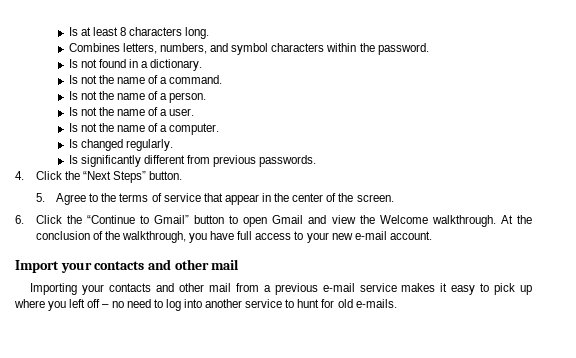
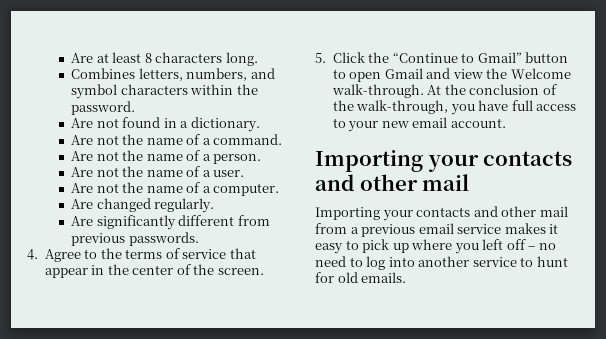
[68,27,78,36] Is -> [71,53,94,63] Are
[68,59,78,68] Is -> [71,118,94,128] Are
[68,75,78,84] Is -> [71,135,94,145] Are
[68,91,78,100] Is -> [71,151,94,161] Are
[68,107,78,116] Is -> [71,167,94,177] Are
[68,123,78,132] Is -> [71,183,94,193] Are
[68,139,78,148] Is -> [71,199,94,209] Are
[68,155,78,164] Is -> [71,216,94,226] Are
[35,171,182,183] [35,193,45,202] Click the “Next Steps” button. // 5. -> (38, 254) none
[15,215,24,224] 6. -> [315,53,326,63] 5.
[431,215,496,227] walkthrough. -> [331,84,424,98] walk-through.
[121,231,186,243] walkthrough, -> [356,100,449,114] walk-through,
[354,231,387,240] e-mail -> [412,117,448,128] email
[15,260,59,273] Import -> [315,150,423,172] Importing
[322,283,355,292] e-mail -> [418,223,454,234] email
[355,299,397,308] e-mails. -> [361,272,407,283] emails.

